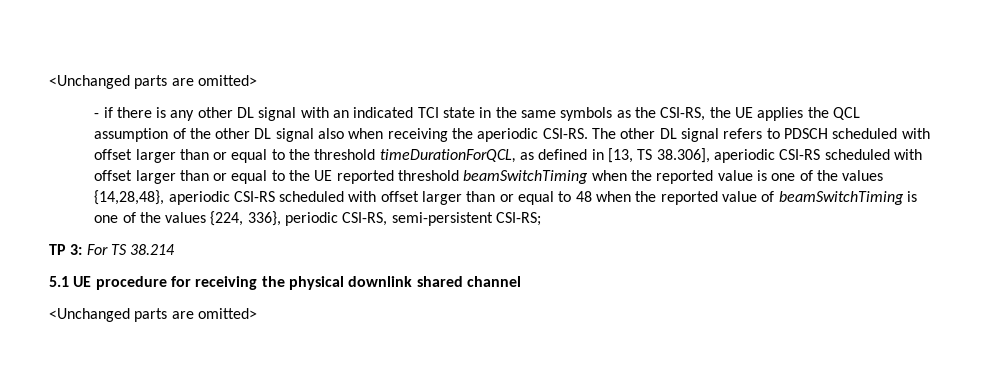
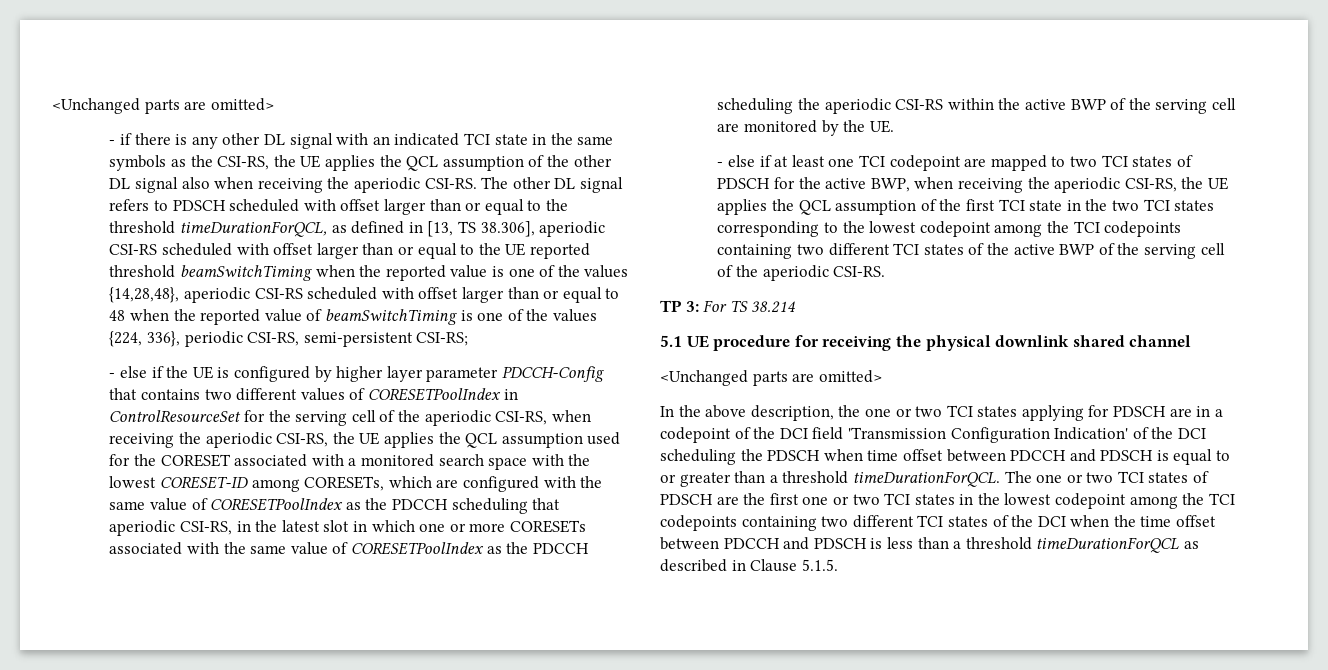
(542, 219) none -> [109,366,604,382] [109,388,518,401] [109,410,591,426] [109,432,621,448] [109,454,591,470] [109,476,603,492] [109,498,561,514] [109,520,586,536] [109,542,589,555] [717,98,1236,114] [717,120,894,136] [717,155,1193,171] [717,177,1228,193] [717,199,1215,215] [717,221,1182,237] [717,243,1225,259] [717,265,886,281] // - else if the UE is configured by higher layer parameter PDCCH-Config that contains two different values of CORESETPoolIndex in ControlResourceSet for the serving cell of the aperiodic CSI-RS, when receiving the aperiodic CSI-RS, the UE applies the QCL assumption used for the CORESET associated with a monitored search space with the lowest CORESET-ID among CORESETs, which are configured with the same value of CORESETPoolIndex as the PDCCH scheduling that aperiodic CSI-RS, in the latest slot in which one or more CORESETs associated with the same value of CORESETPoolIndex as the PDCCH scheduling the aperiodic CSI-RS within the active BWP of the serving cell are monitored by the UE. // - else if at least one TCI codepoint are mapped to two TCI states of PDSCH for the active BWP, when receiving the aperiodic CSI-RS, the UE applies the QCL assumption of the first TCI state in the two TCI states corresponding to the lowest codepoint among the TCI codepoints containing two different TCI states of the active BWP of the serving cell of the aperiodic CSI-RS.
(257, 313) none -> [660,405,1223,421] [660,427,1206,443] [660,449,1231,465] [660,471,1210,487] [660,493,1235,509] [660,515,1217,531] [660,537,1199,553] [660,559,838,572] // In the above description, the one or two TCI states applying for PDSCH are in a codepoint of the DCI field 'Transmission Configuration Indication' of the DCI scheduling the PDSCH when time offset between PDCCH and PDSCH is equal to or greater than a threshold timeDurationForQCL. The one or two TCI states of PDSCH are the first one or two TCI states in the lowest codepoint among the TCI codepoints containing two different TCI states of the DCI when the time offset between PDCCH and PDSCH is less than a threshold timeDurationForQCL as described in Clause 5.1.5.

